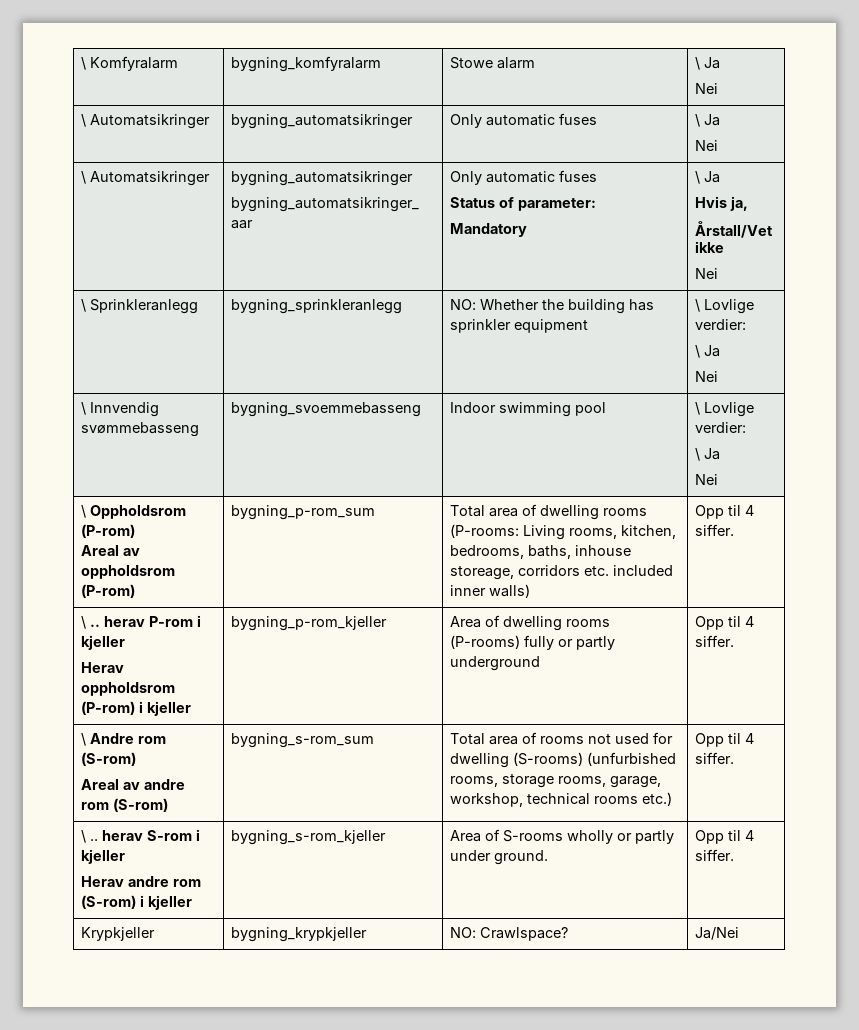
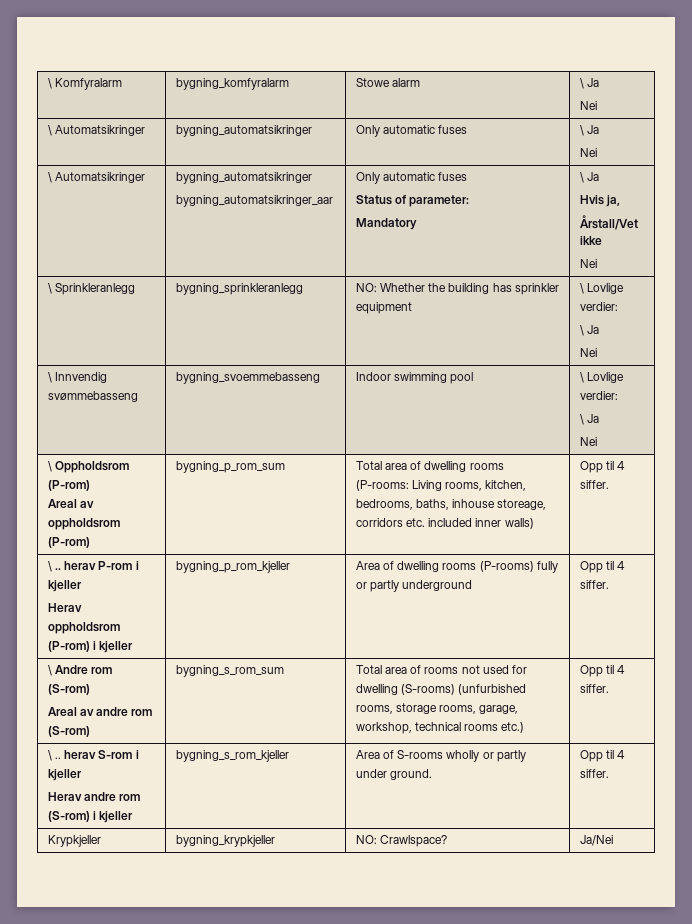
[230,505,375,520] bygning_p-rom_sum -> [175,461,285,473] bygning_p_rom_sum
[230,616,387,631] bygning_p-rom_kjeller -> [175,561,290,573] bygning_p_rom_kjeller
[230,733,374,748] bygning_s-rom_sum -> [175,665,284,677] bygning_s_rom_sum
[230,830,386,845] bygning_s-rom_kjeller -> [175,750,289,762] bygning_s_rom_kjeller

